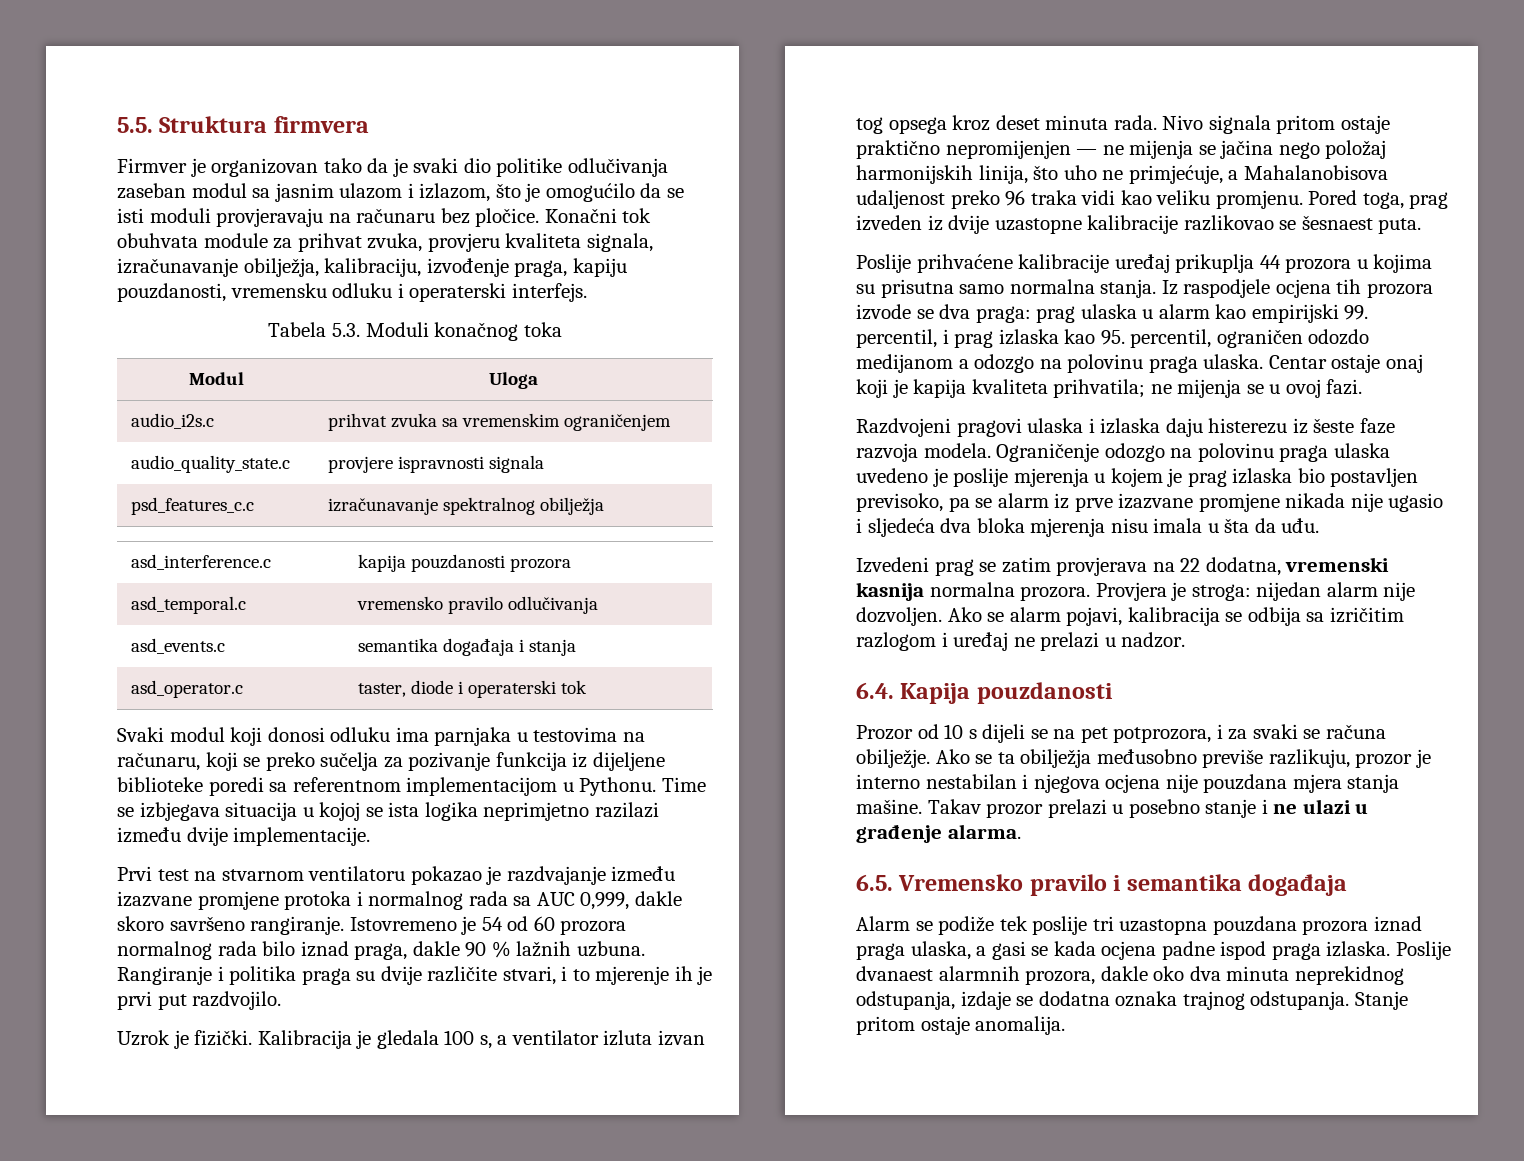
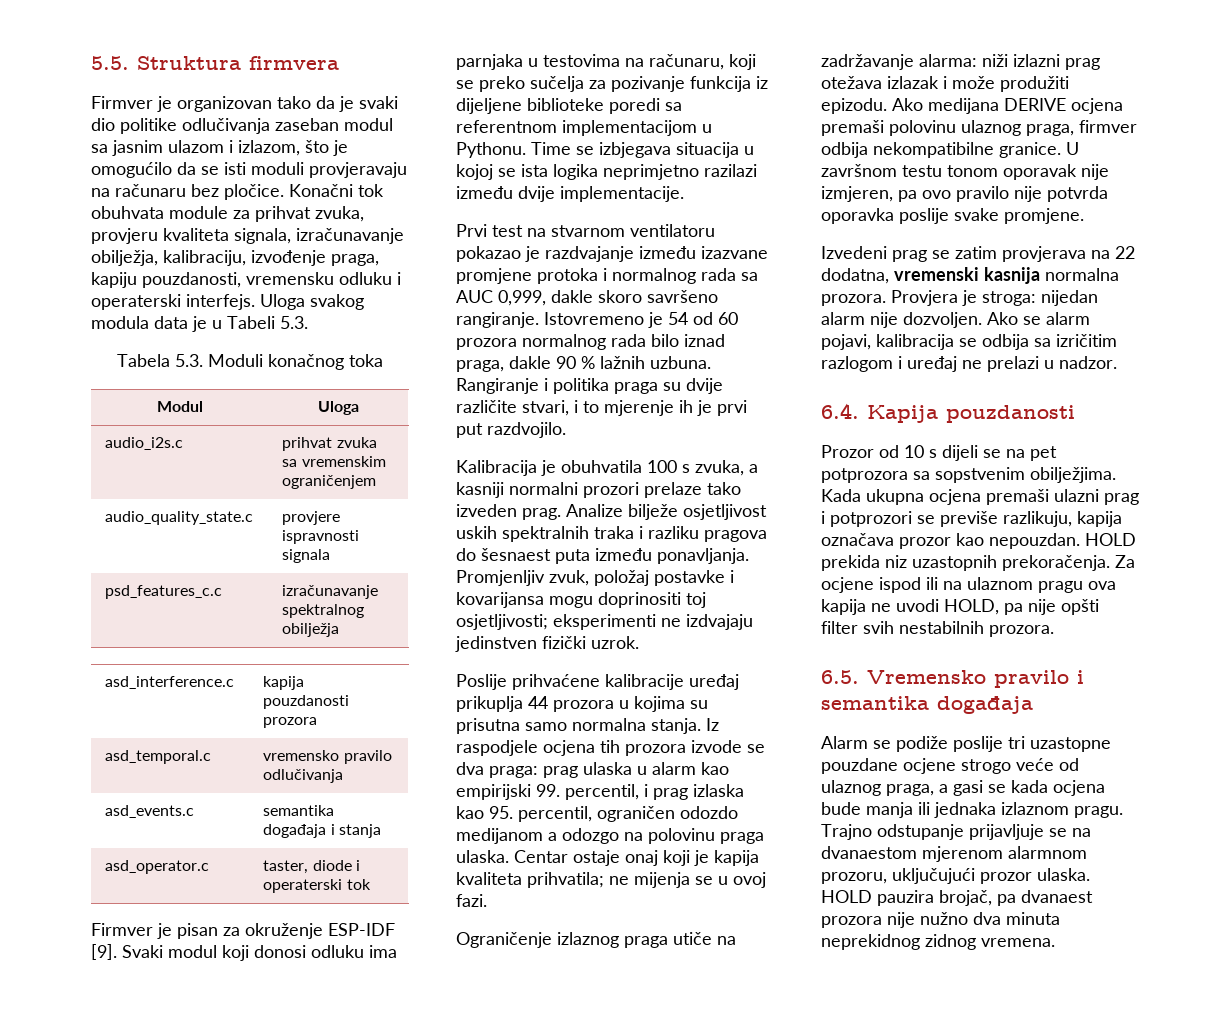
(587, 292) none -> [260,294,364,310] [91,316,308,332] Uloga svakog modula data je u Tabeli 5.3.
(587, 687) none -> [91,923,395,939] [91,944,117,960] Firmver je pisan za okruženje ESP-IDF [9].
[117,1030,705,1049] [856,115,1390,134] [856,140,1387,159] [856,165,1388,184] [856,190,1449,209] [856,215,1422,234] Uzrok je fizički. Kalibracija je gledala 100 s, a ventilator izluta izvan tog opsega kroz deset minuta rada. Nivo signala pritom ostaje praktično nepromijenjen — ne mijenja se jačina nego položaj harmonijskih linija, što uho ne primjećuje, a Mahalanobisova udaljenost preko 96 traka vidi kao veliku promjenu. Pored toga, prag izveden iz dvije uzastopne kalibracije razlikovao se šesnaest puta. -> [456,460,758,476] [456,482,741,498] [456,504,767,520] [456,526,767,542] [456,548,749,564] [456,570,734,586] [456,592,706,608] [456,614,753,630] [455,636,639,652] Kalibracija je obuhvatila 100 s zvuka, a kasniji normalni prozori prelaze tako izveden prag. Analize bilježe osjetljivost uskih spektralnih traka i razliku pragova do šesnaest puta između ponavljanja. Promjenljiv zvuk, položaj postavke i kovarijansa mogu doprinositi toj osjetljivosti; eksperimenti ne izdvajaju jedinstven fizički uzrok.
[856,418,1395,437] [856,443,1390,462] [856,468,1419,487] [856,493,1444,512] [856,518,1320,537] Razdvojeni pragovi ulaska i izlaska daju histerezu iz šeste faze razvoja modela. Ograničenje odozgo na polovinu praga ulaska uvedeno je poslije mjerenja u kojem je prag izlaska bio postavljen previsoko, pa se alarm iz prve izazvane promjene nikada nije ugasio i sljedeća dva bloka mjerenja nisu imala u šta da uđu. -> [456,932,736,948] [821,54,1100,70] [821,76,1069,92] [821,98,1123,114] [821,120,1137,136] [821,142,1079,158] [821,164,1109,180] [821,186,1108,202] [821,208,1084,224] Ograničenje izlaznog praga utiče na zadržavanje alarma: niži izlazni prag otežava izlazak i može produžiti epizodu. Ako medijana DERIVE ocjena premaši polovinu ulaznog praga, firmver odbija nekompatibilne granice. U završnom testu tonom oporavak nije izmjeren, pa ovo pravilo nije potvrda oporavka poslije svake promjene.
[1113,724,1386,743] [856,749,1431,768] [856,774,1400,793] [856,799,1369,818] [856,824,1021,843] potprozora, i za svaki se računa obilježje. Ako se ta obilježja međusobno previše razlikuju, prozor je interno nestabilan i njegova ocjena nije pouzdana mjera stanja mašine. Takav prozor prelazi u posebno stanje i ne ulazi u građenje alarma. -> [821,467,1116,483] [821,489,1139,505] [821,511,1122,527] [821,533,1136,549] [821,555,1135,571] [821,577,1116,593] [821,599,1099,615] [821,621,1054,637] potprozora sa sopstvenim obilježjima. Kada ukupna ocjena premaši ulazni prag i potprozori se previše razlikuju, kapija označava prozor kao nepouzdan. HOLD prekida niz uzastopnih prekoračenja. Za ocjene ispod ili na ulaznom pragu ova kapija ne uvodi HOLD, pa nije opšti filter svih nestabilnih prozora.
[999,916,1028,931] tek -> (948, 744) none
[1119,916,1422,935] [856,941,971,960] uzastopna pouzdana prozora iznad praga ulaska, -> [1030,737,1111,752] [821,758,1079,774] [821,780,934,796] uzastopne pouzdane ocjene strogo veće od ulaznog praga,
[1161,941,1451,960] [856,966,1404,985] [856,991,1408,1010] [856,1016,1066,1035] padne ispod praga izlaska. Poslije dvanaest alarmnih prozora, dakle oko dva minuta neprekidnog odstupanja, izdaje se dodatna oznaka trajnog odstupanja. Stanje pritom ostaje anomalija. -> [821,802,1123,818] [821,824,1091,840] [821,846,1087,862] [821,868,1090,884] [821,890,1093,906] [821,912,1060,928] [821,934,1055,950] bude manja ili jednaka izlaznom pragu. Trajno odstupanje prijavljuje se na dvanaestom mjerenom alarmnom prozoru, uključujući prozor ulaska. HOLD pauzira brojač, pa dvanaest prozora nije nužno dva minuta neprekidnog zidnog vremena.

